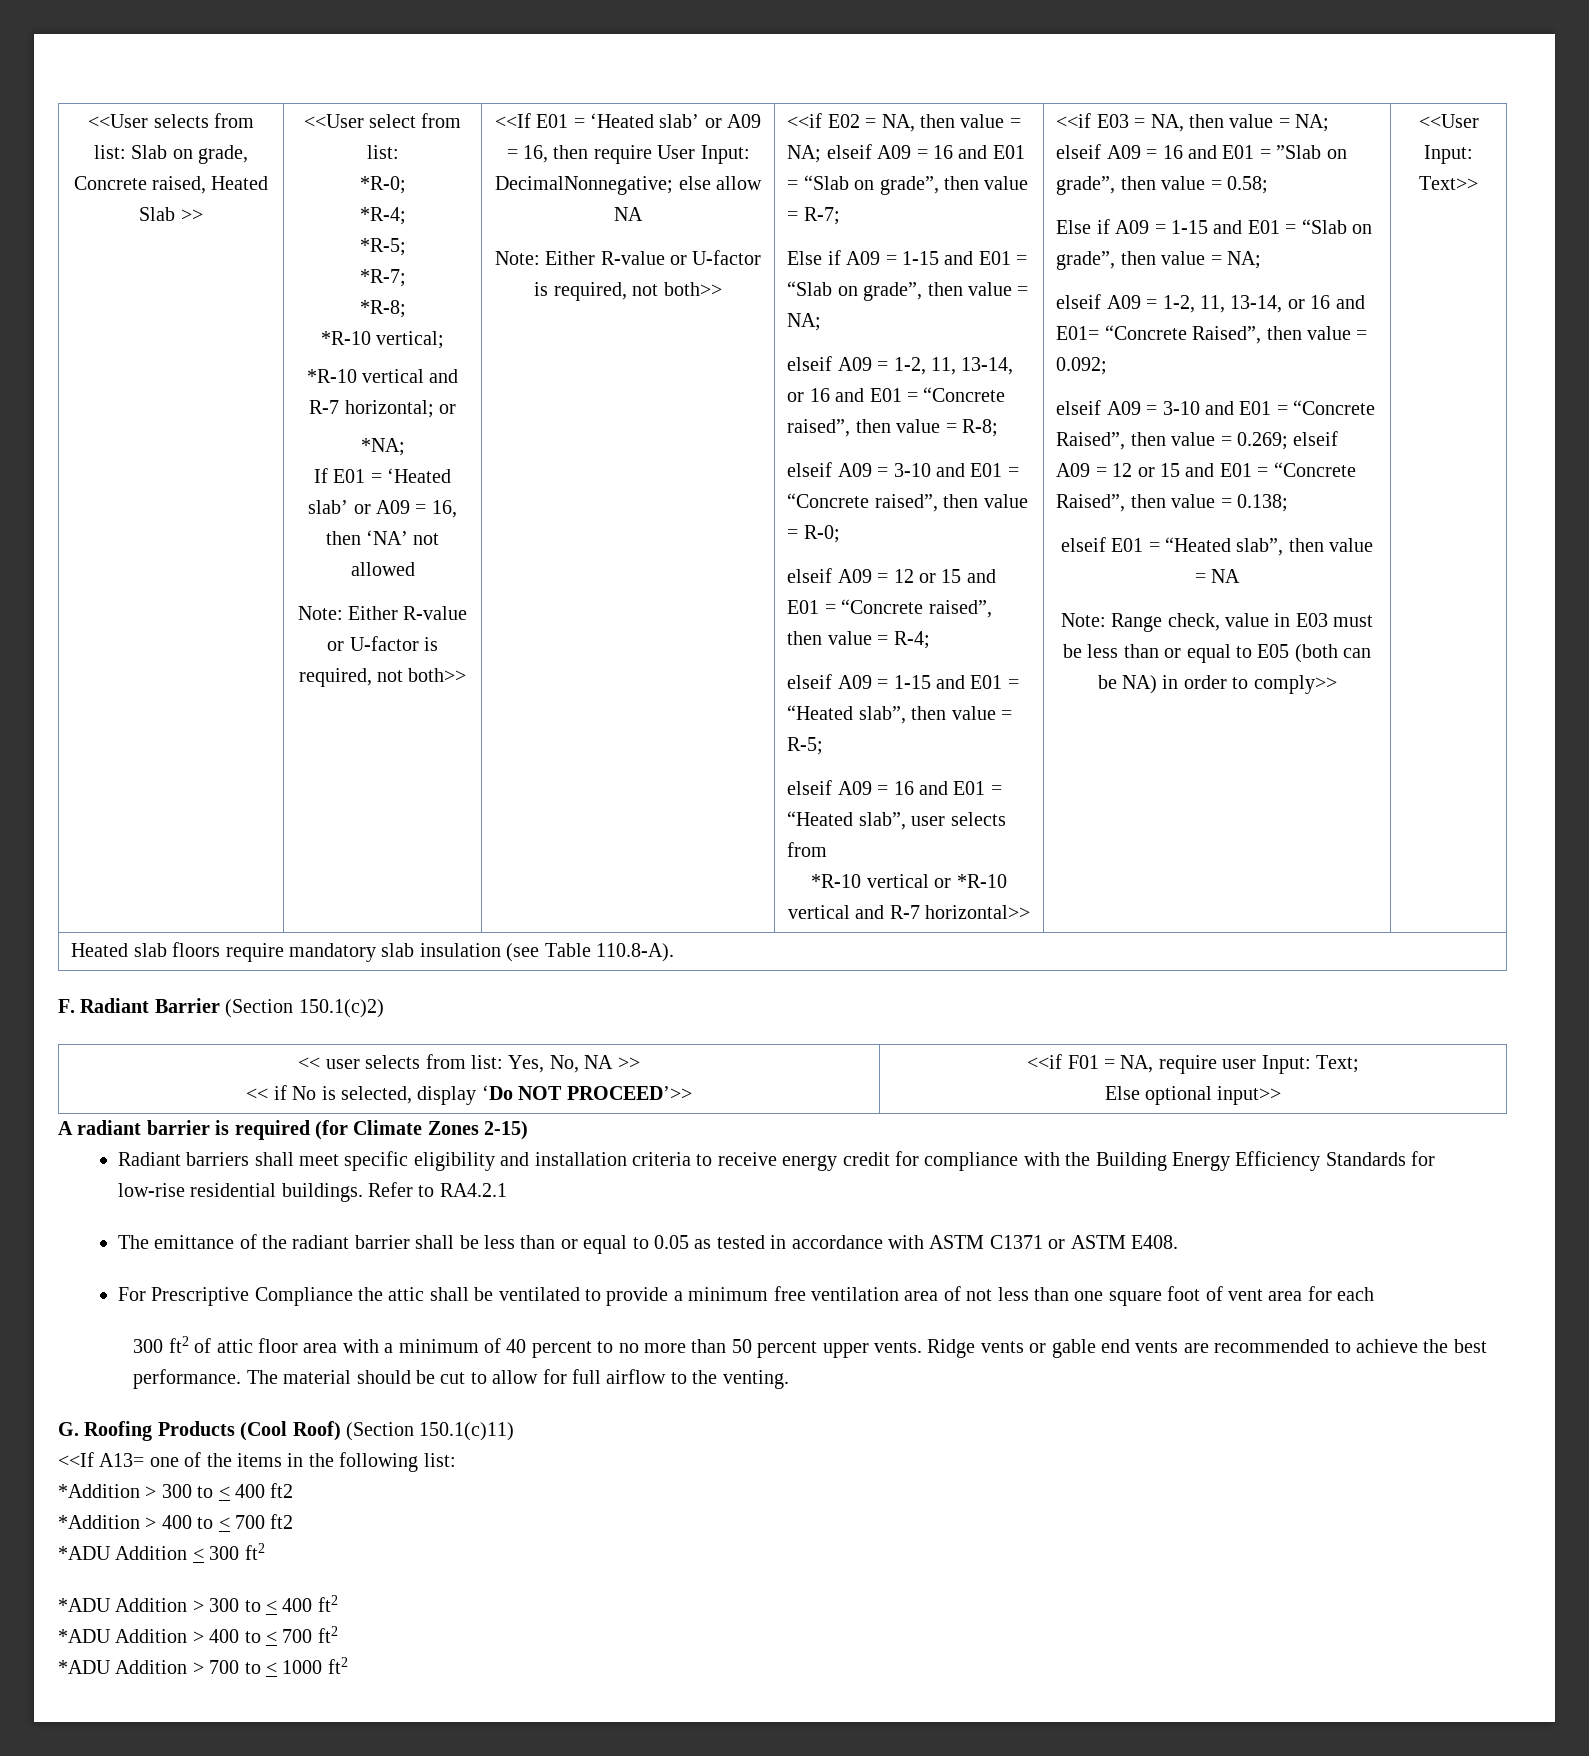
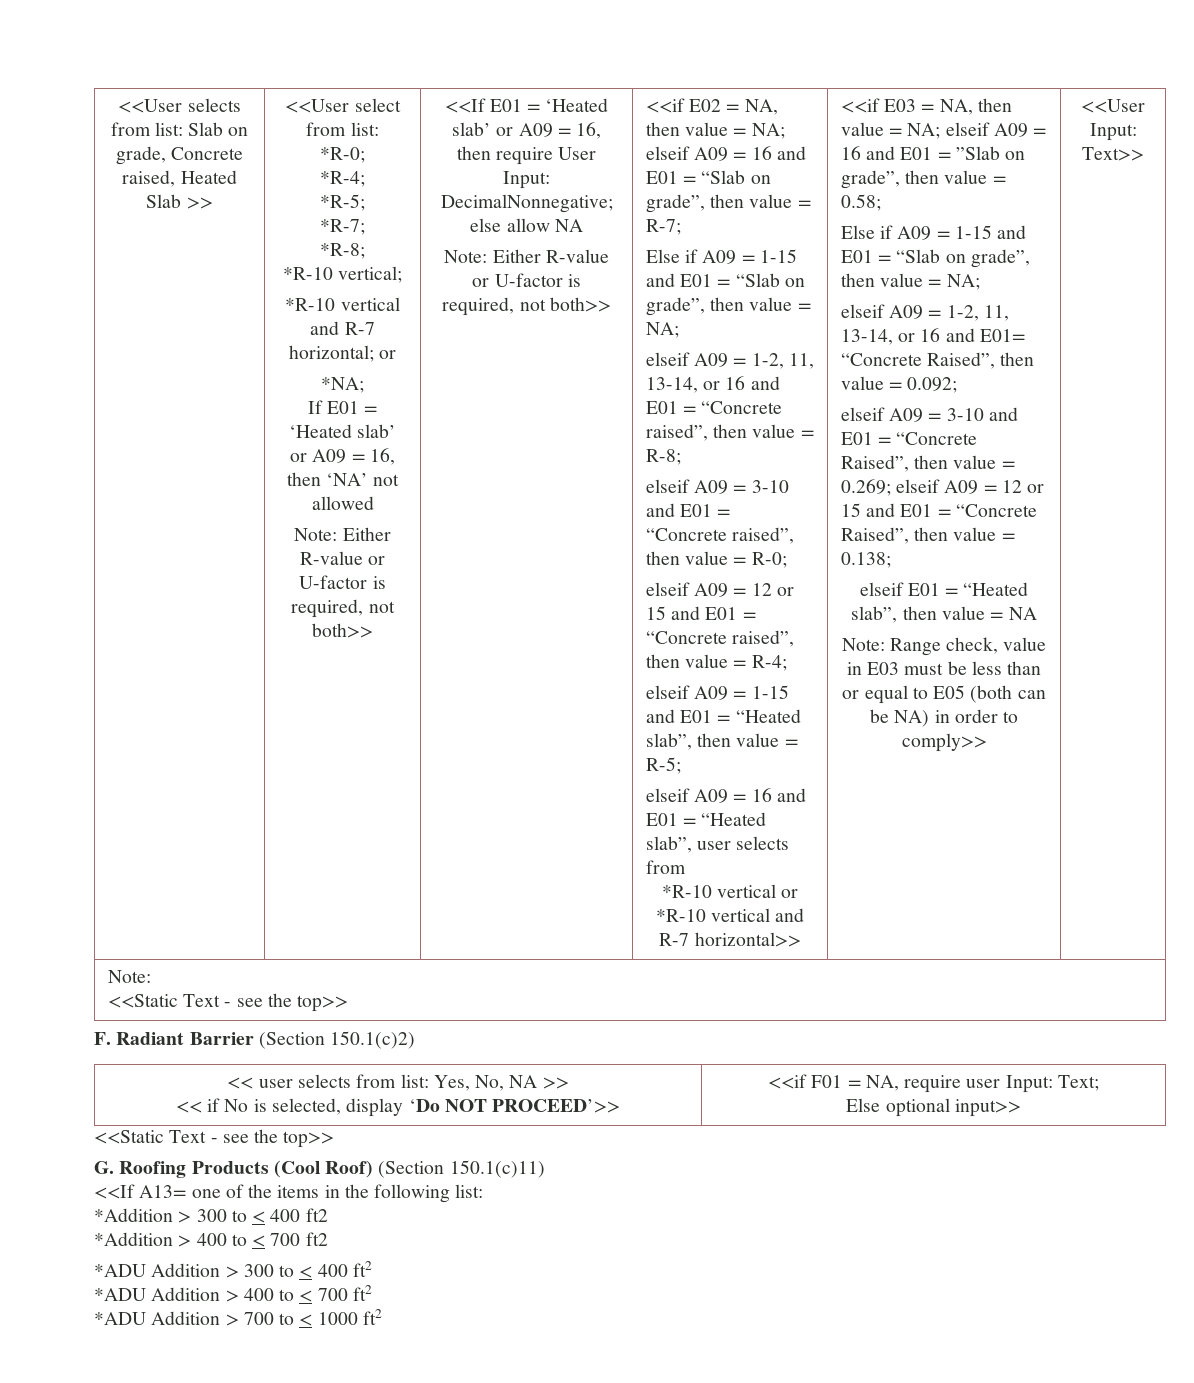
[71,942,674,962] Heated slab floors require mandatory slab insulation (see Table 110.8-A). -> [107,970,151,983] [107,993,349,1012] Note: // <<Static Text - see the top>>
[58,1120,529,1140] [117,1151,1436,1171] [117,1182,507,1202] [117,1234,1178,1254] [117,1286,1375,1306] [133,1336,1487,1358] [133,1369,789,1389] A radiant barrier is required (for Climate Zones 2-15) // Radiant barriers shall meet specific eligibility and installation criteria to receive energy credit for compliance with the Building Energy Efficiency Standards for low-rise residential buildings. Refer to RA4.2.1 // The emittance of the radiant barrier shall be less than or equal to 0.05 as tested in accordance with ASTM C1371 or ASTM E408. // For Prescriptive Compliance the attic shall be ventilated to provide a minimum free ventilation area of not less than one square foot of vent area for each // 300 ft2 of attic floor area with a minimum of 40 percent to no more than 50 percent upper vents. Ridge vents or gable end vents are recommended to achieve the best performance. The material should be cut to allow for full airflow to the venting. -> [94,1129,335,1148] <<Static Text - see the top>>
[58,1543,265,1560] // *ADU Addition < 300 ft2 -> (328, 1239) none

